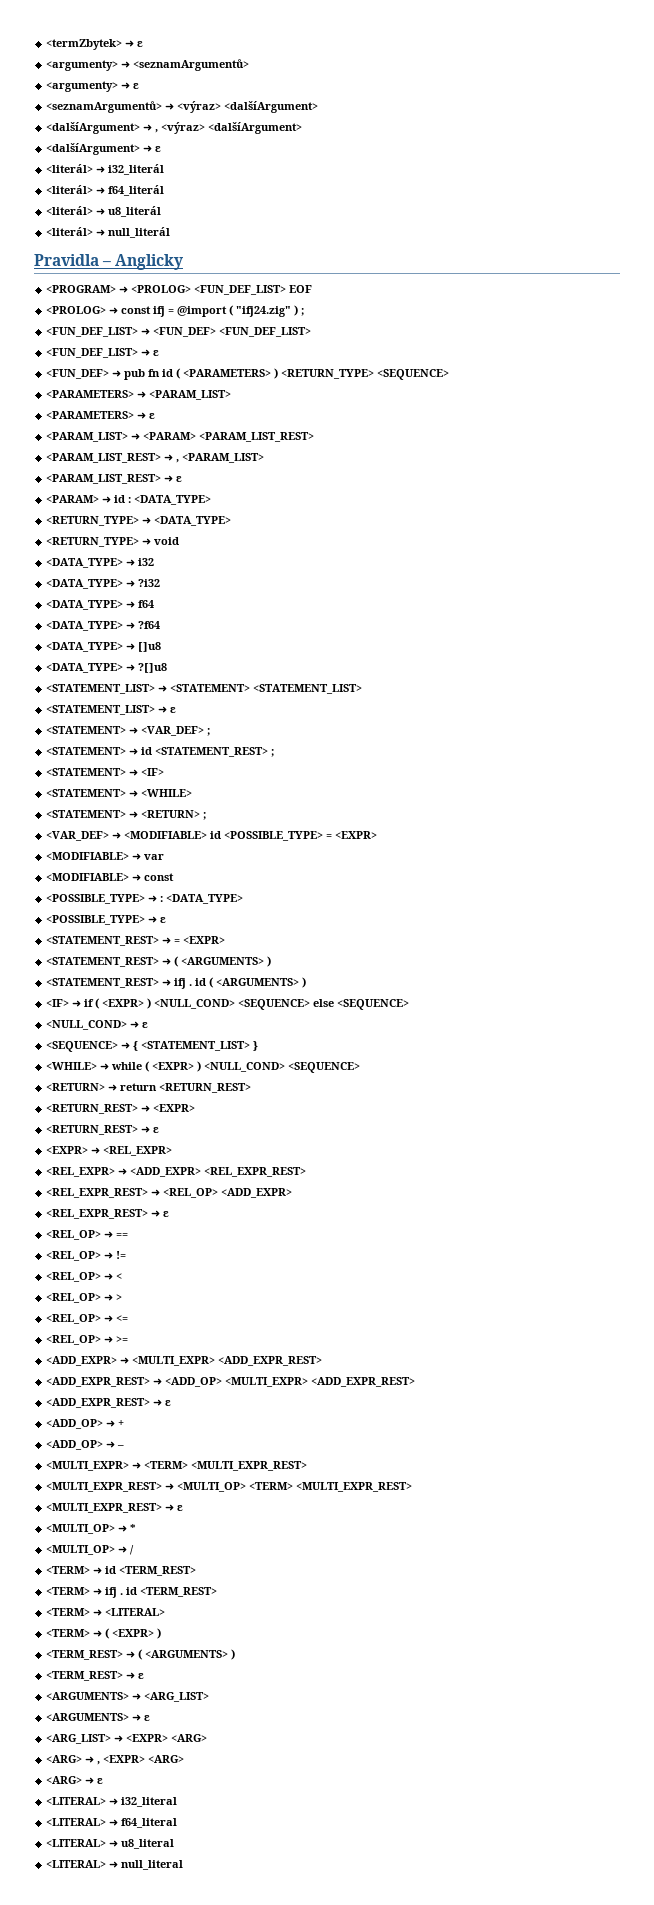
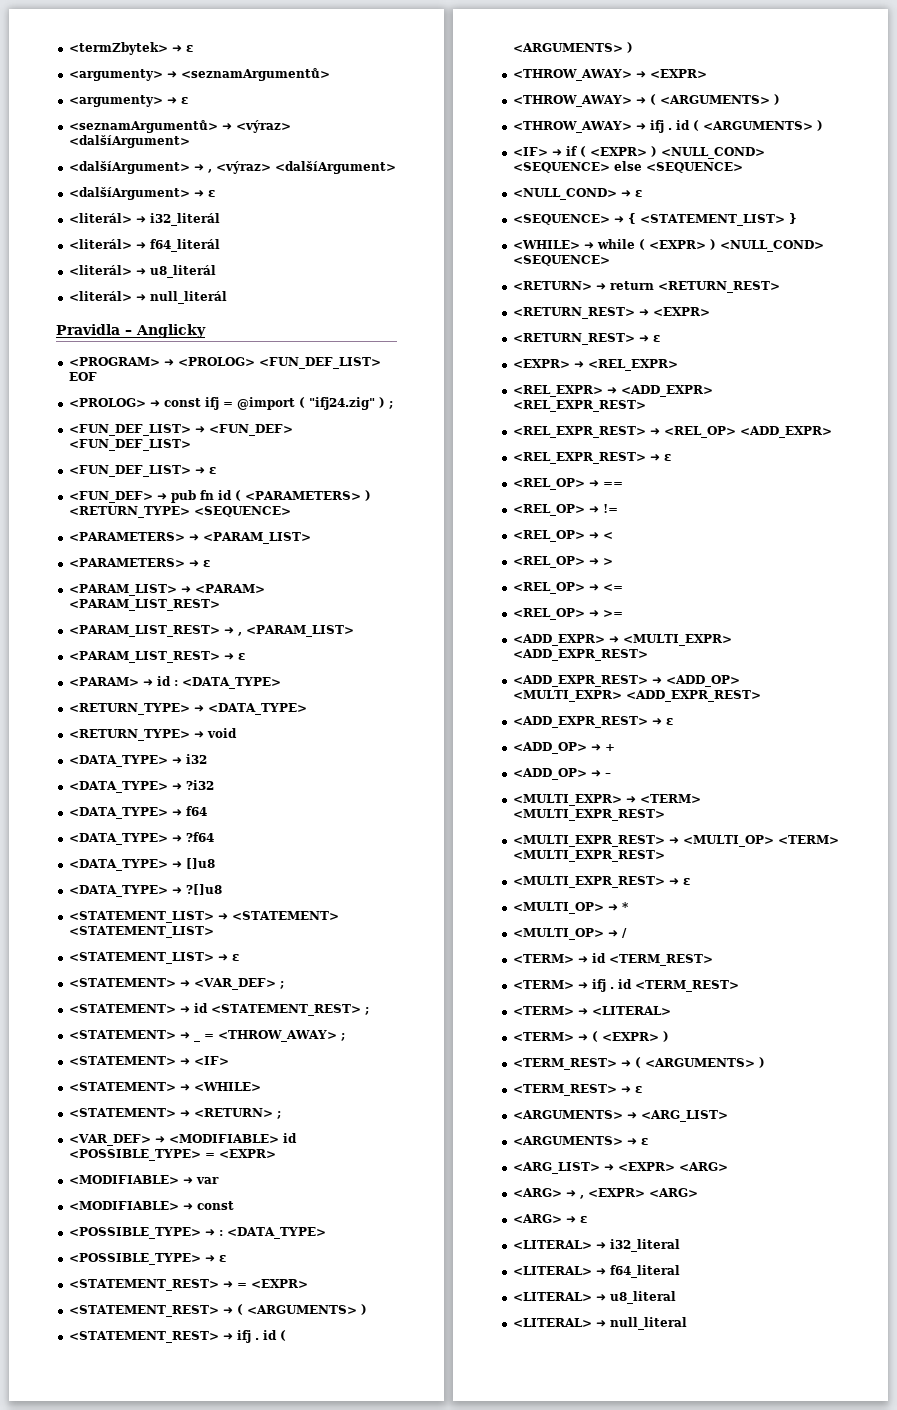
(275, 753) none -> [68,1030,190,1039] [193,1039,200,1042] [203,1030,345,1042] // <STATEMENT> ➜ _ = <THROW_AWAY> ;
(307, 982) none -> [512,69,707,81] [512,94,780,107] [512,120,823,133] // <THROW_AWAY> ➜ <EXPR> // <THROW_AWAY> ➜ ( <ARGUMENTS> ) // <THROW_AWAY> ➜ ifj . id ( <ARGUMENTS> )

